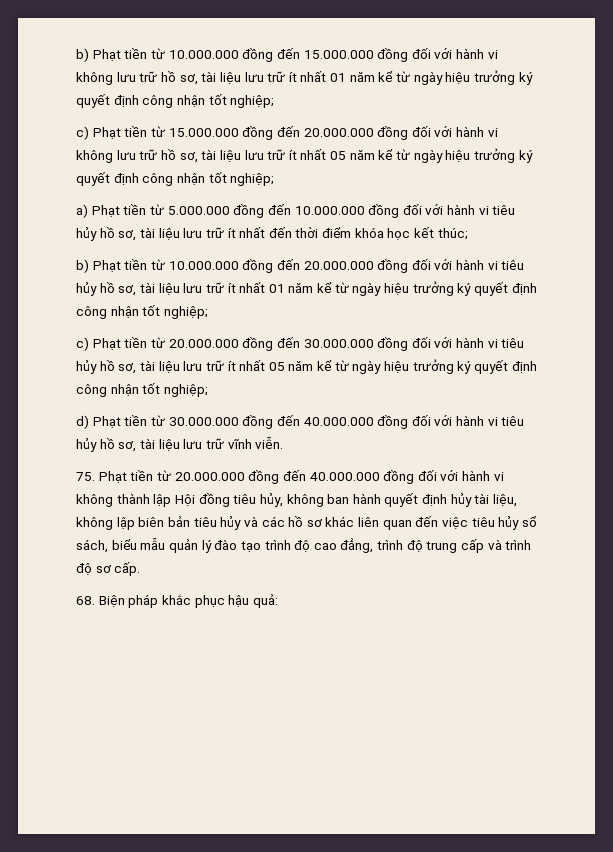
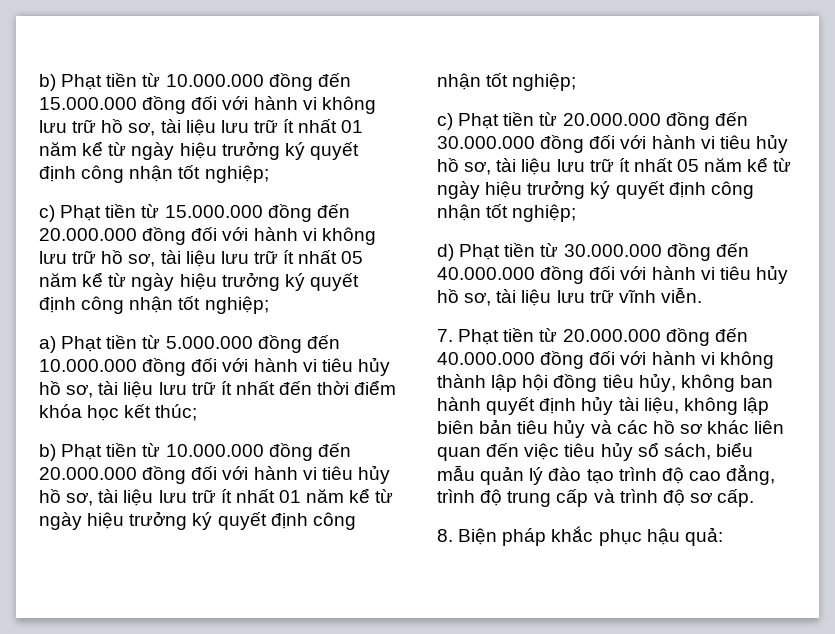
[76,472,95,481] 75. -> [437,329,453,342] 7.
[174,494,195,506] Hội -> [522,374,549,391] hội
[76,596,95,605] 68. -> [437,529,453,542] 8.

